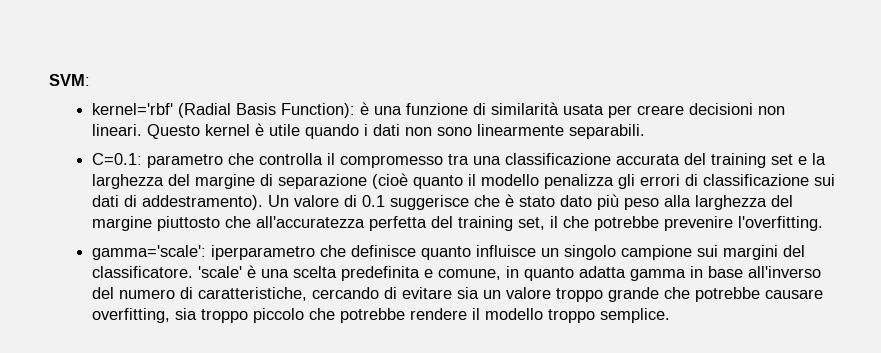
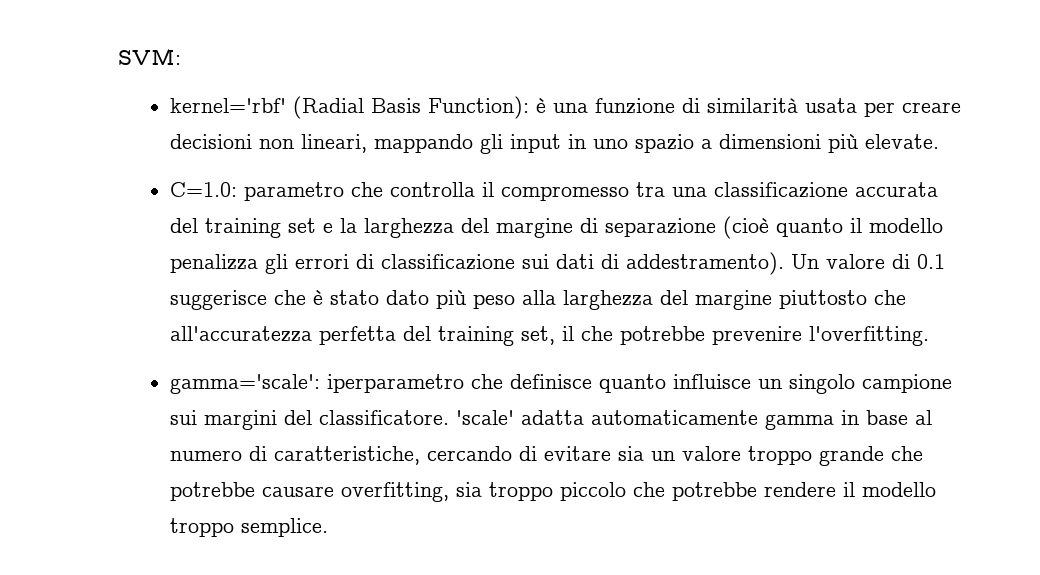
[92,123,646,139] [92,153,143,165] lineari. Questo kernel è utile quando i dati non sono linearmente separabili. // C=0.1: -> [300,134,939,154] [169,182,237,197] lineari, mappando gli input in uno spazio a dimensioni più elevate. // C=1.0:
[247,265,627,281] è una scelta predefinita e comune, in quanto adatta -> [520,410,758,425] adatta automaticamente
[748,266,822,278] [92,287,115,299] all'inverso del -> [914,410,932,425] al

